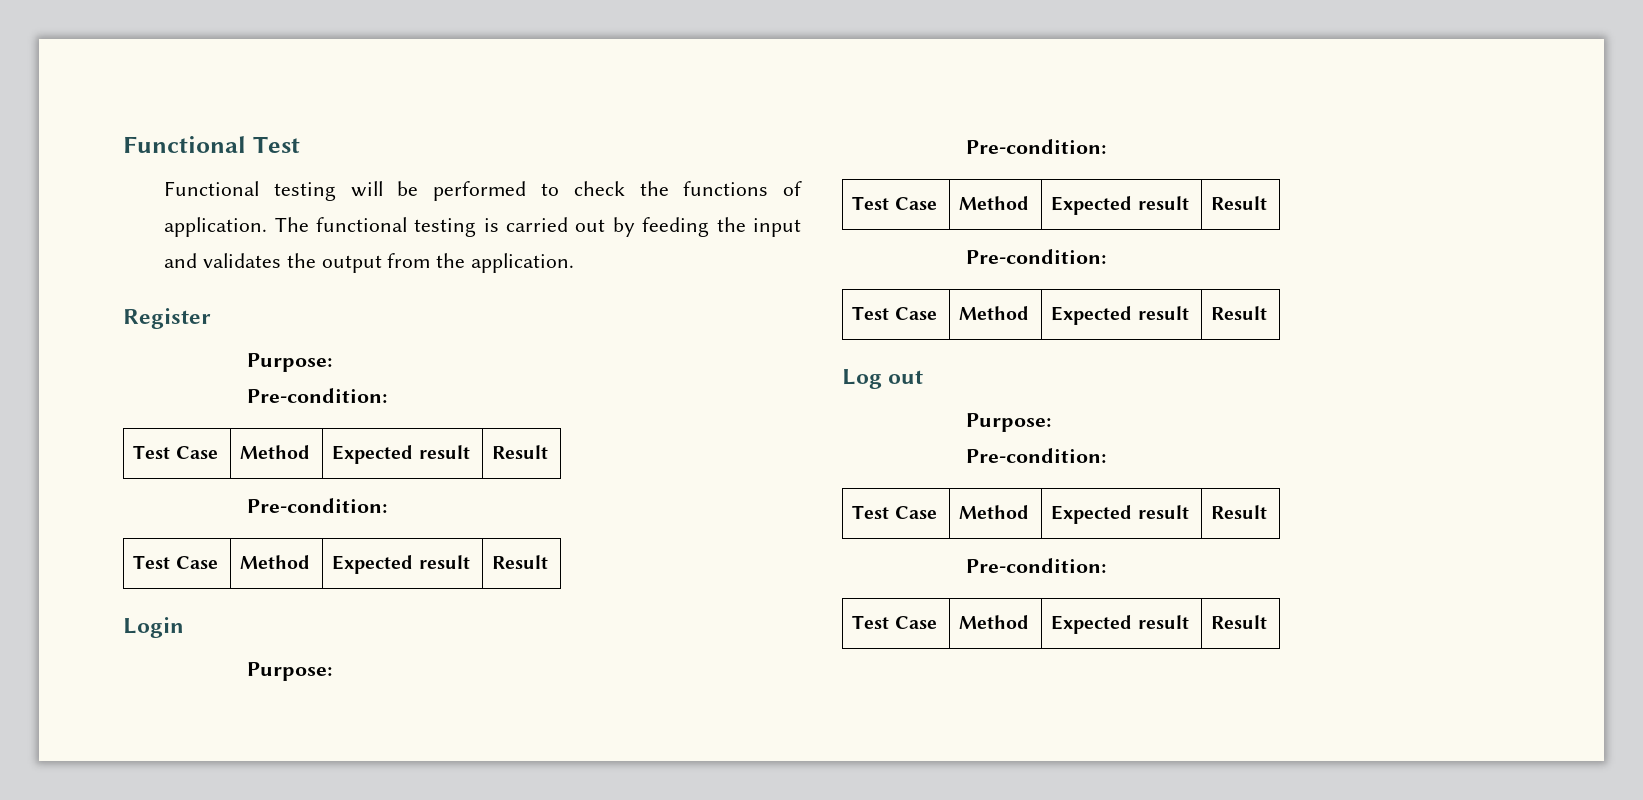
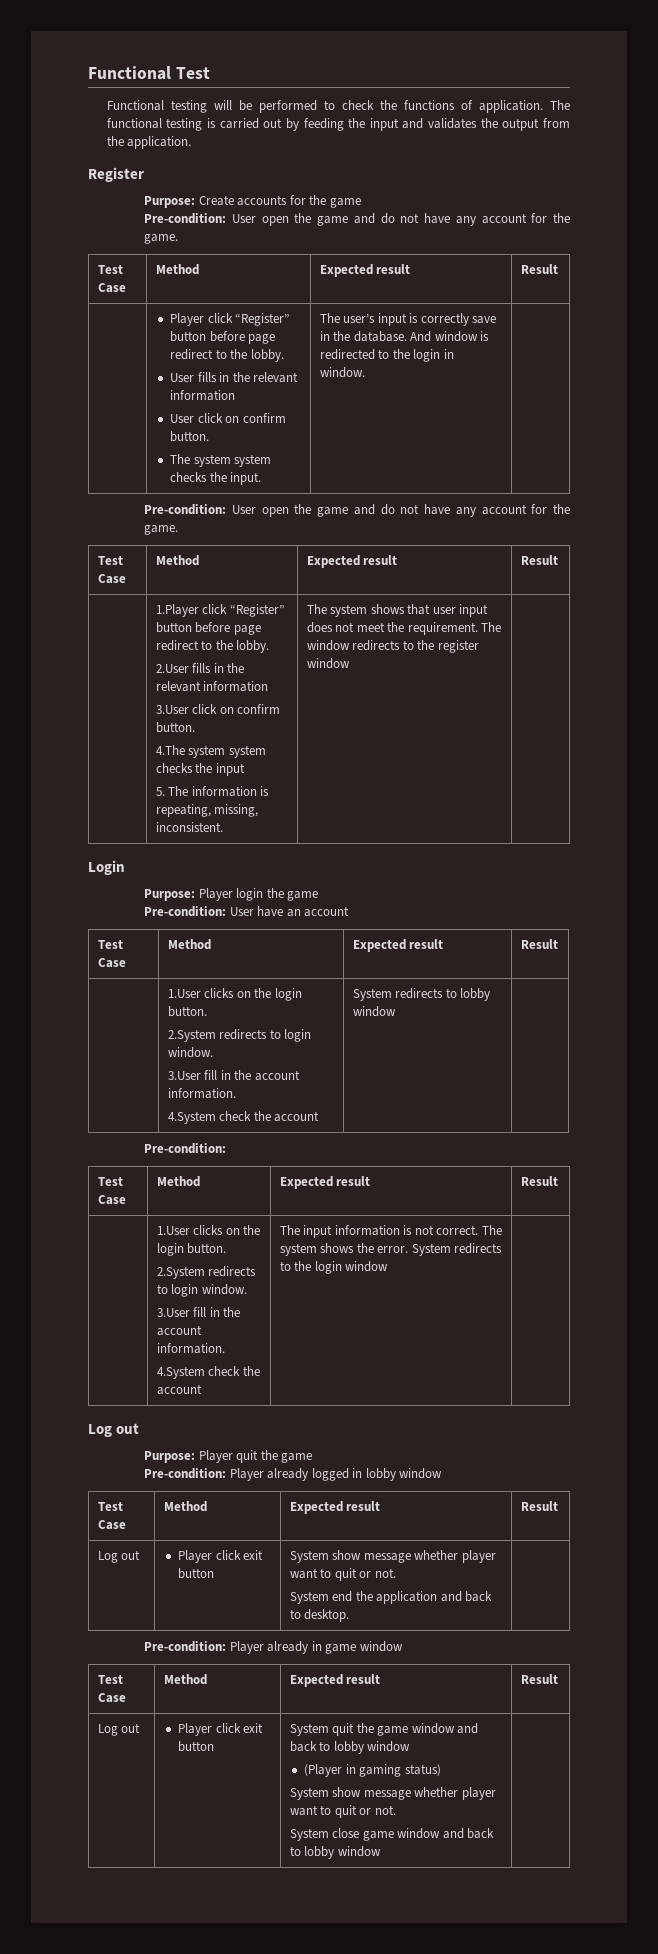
[246,388,387,403] [133,445,218,459] [240,445,311,459] [332,445,470,464] [492,445,549,459] [246,498,387,513] [133,555,218,569] [240,555,311,569] [332,555,470,574] [492,555,549,569] [123,617,184,638] [246,662,332,681] [965,139,1106,154] [852,196,937,210] [959,196,1030,210] [1051,196,1189,215] [1211,196,1268,210] [965,249,1106,264] [852,306,937,320] [959,306,1030,320] [1051,306,1189,325] [1211,306,1268,320] [842,369,924,389] [965,413,1051,432] [965,448,1106,463] [852,505,937,519] [959,505,1030,519] [1051,505,1189,524] [1211,505,1268,519] [965,558,1106,573] [852,615,937,629] [959,615,1030,629] [1051,615,1189,634] [1211,615,1268,629] // Pre-condition: // Test Case | Method | Expected result | Result // Pre-condition: // Test Case | Method | Expected result | Result // Login // Purpose: // Pre-condition: // Test Case | Method | Expected result | Result // Pre-condition: // Test Case | Method | Expected result | Result // Log out // Purpose: // Pre-condition: // Test Case | Method | Expected result | Result // Pre-condition: // Test Case | Method | Expected result | Result -> [198,195,361,208] [144,213,570,226] [144,234,179,244] [97,265,123,274] [97,283,126,293] [155,264,199,275] [319,264,411,277] [520,264,558,274] [170,313,291,326] [170,331,276,344] [170,349,284,362] [170,372,299,383] [170,390,236,401] [170,413,286,423] [170,431,210,442] [170,454,272,467] [170,472,262,485] [319,313,497,326] [319,331,490,342] [319,349,454,362] [319,367,365,378] [144,504,570,517] [144,525,179,535] [97,556,123,565] [97,574,126,584] [155,555,199,566] [306,555,398,568] [520,555,558,565] [155,604,285,617] [155,622,261,635] [155,640,270,653] [155,663,245,673] [155,681,269,692] [155,704,281,714] [155,722,195,733] [155,745,266,758] [155,763,245,776] [155,786,270,797] [155,804,259,817] [155,822,223,832] [306,604,489,617] [306,622,502,635] [306,640,479,653] [306,658,350,669] [88,860,125,875] [144,888,319,901] [144,906,350,917] [97,940,123,949] [97,958,126,968] [167,939,211,950] [352,939,444,952] [520,939,558,949] [167,988,302,1001] [167,1006,207,1017] [167,1029,312,1042] [167,1047,213,1058] [167,1070,300,1081] [167,1088,236,1099] [167,1111,320,1124] [352,988,491,1001] [352,1006,396,1017] [144,1143,227,1154] [97,1177,123,1186] [97,1195,126,1205] [156,1176,200,1187] [279,1176,371,1189] [520,1176,558,1186] [156,1225,261,1235] [156,1243,227,1256] [156,1266,257,1279] [156,1284,247,1297] [156,1307,241,1317] [156,1325,202,1336] [156,1343,225,1354] [156,1366,260,1379] [156,1384,202,1395] [279,1225,502,1238] [279,1243,503,1256] [279,1261,389,1274] [88,1423,140,1437] [144,1450,313,1463] [144,1468,443,1481] [97,1502,123,1511] [97,1520,126,1530] [163,1501,207,1512] [289,1501,381,1514] [520,1501,558,1511] [97,1550,141,1563] [178,1550,264,1563] [178,1568,215,1579] [289,1550,496,1563] [289,1568,396,1581] [289,1591,493,1604] [289,1609,350,1622] [144,1641,403,1654] [97,1675,123,1684] [97,1693,126,1703] [163,1674,207,1685] [289,1674,381,1687] [520,1674,558,1684] [97,1723,141,1736] [178,1723,264,1736] [178,1741,215,1752] [289,1723,479,1736] [289,1741,411,1754] [304,1764,441,1777] [289,1787,496,1800] [289,1805,396,1818] [289,1828,495,1841] [289,1846,381,1859] Create accounts for the game // Pre-condition: User open the game and do not have any account for the game. // Test Case | Method | Expected result | Result // | Player click “Register” button before page redirect to the lobby. // User fills in the relevant information // User click on confirm button. // The system system checks the input. | The user’s input is correctly save in the database. And window is redirected to the login in window. | // Pre-condition: User open the game and do not have any account for the game. // Test Case | Method | Expected result | Result // | 1.Player click “Register” button before page redirect to the lobby. // 2.User fills in the relevant information // 3.User click on confirm button. // 4.The system system checks the input // 5. The information is repeating, missing, inconsistent. | The system shows that user input does not meet the requirement. The window redirects to the register window | // Login // Purpose: Player login the game // Pre-condition: User have an account // Test Case | Method | Expected result | Result // | 1.User clicks on the login button. // 2.System redirects to login window. // 3.User fill in the account information. // 4.System check the account | System redirects to lobby window | // Pre-condition: // Test Case | Method | Expected result | Result // | 1.User clicks on the login button. // 2.System redirects to login window. // 3.User fill in the account information. // 4.System check the account | The input information is not correct. The system shows the error. System redirects to the login window | // Log out // Purpose: Player quit the game // Pre-condition: Player already logged in lobby window // Test Case | Method | Expected result | Result // Log out | Player click exit button | System show message whether player want to quit or not. // System end the application and back to desktop. | // Pre-condition: Player already in game window // Test Case | Method | Expected result | Result // Log out | Player click exit button | System quit the game window and back to lobby window // (Player in gaming status) // System show message whether player want to quit or not. // System close game window and back to lobby window |

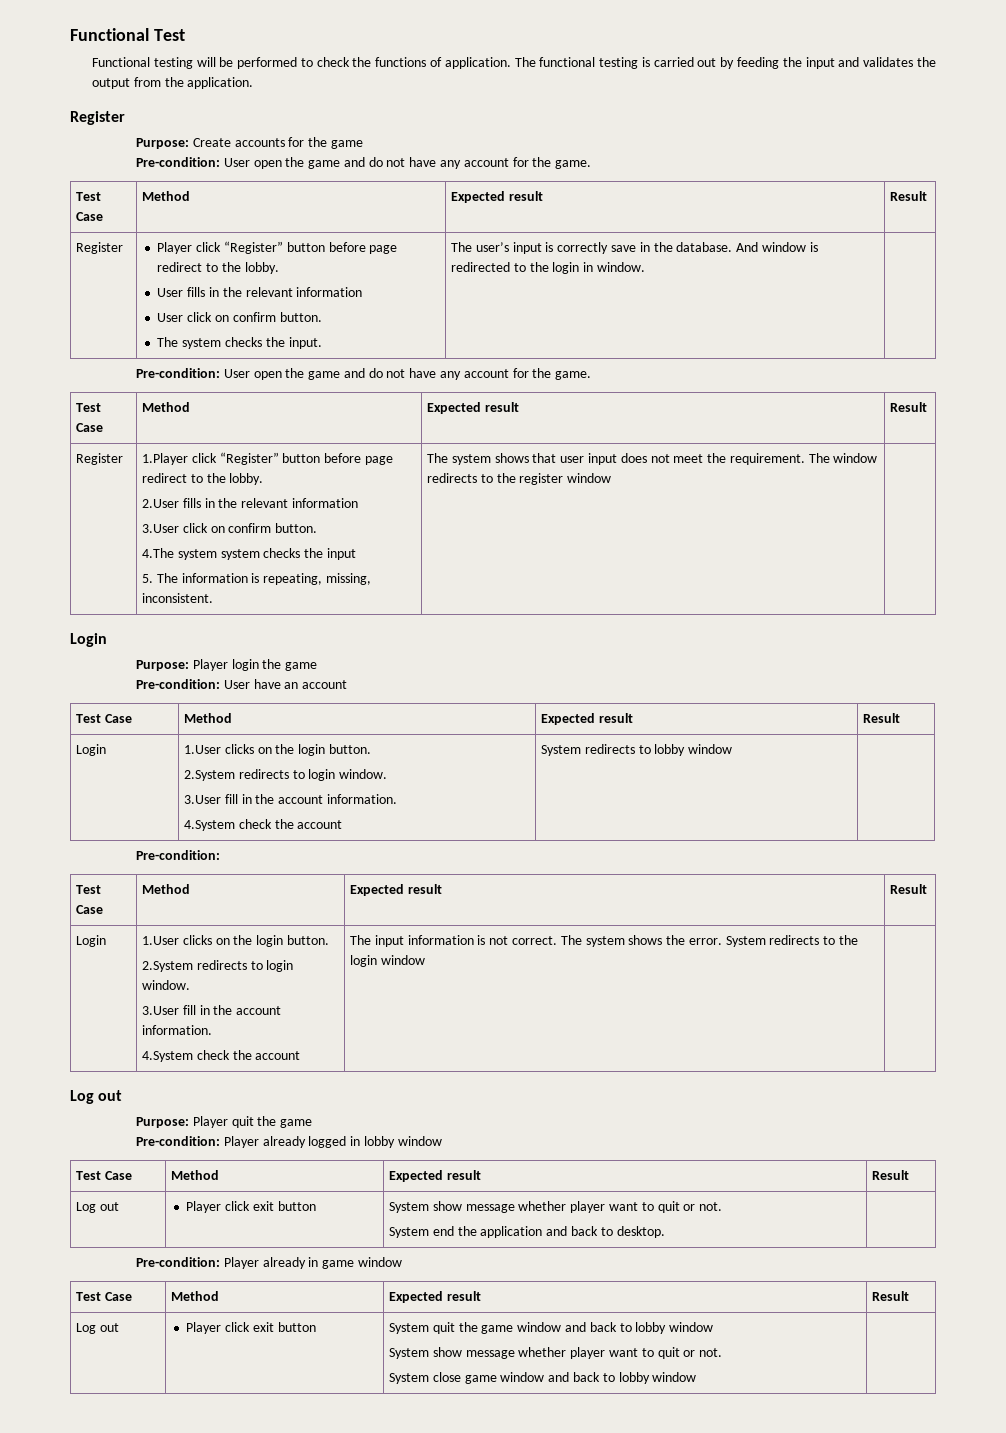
(558, 269) none -> [76,242,124,254] Register
[234,454,272,467] system -> (222, 343) none
(558, 560) none -> [76,453,124,465] Register
(558, 944) none -> [76,744,107,756] Login
(558, 1181) none -> [76,935,107,947] Login
[304,1764,441,1777] // (Player in gaming status) -> (714, 1327) none

